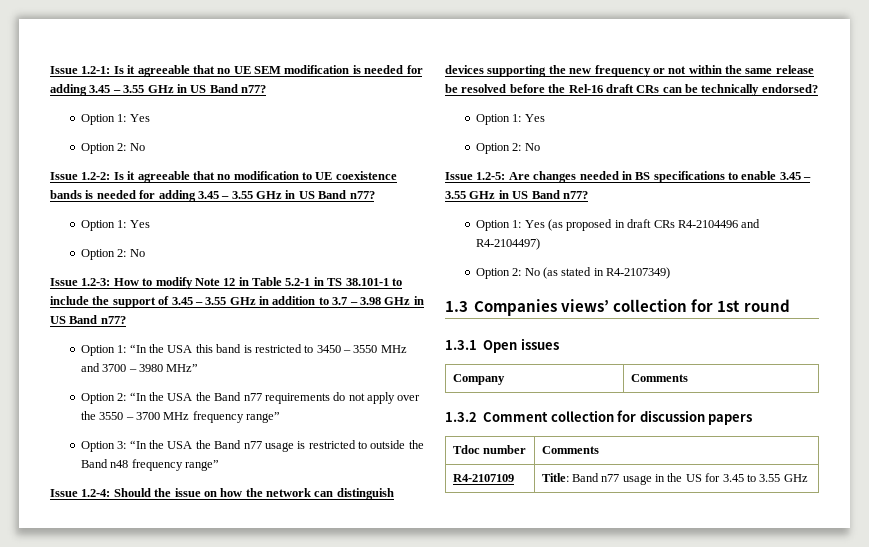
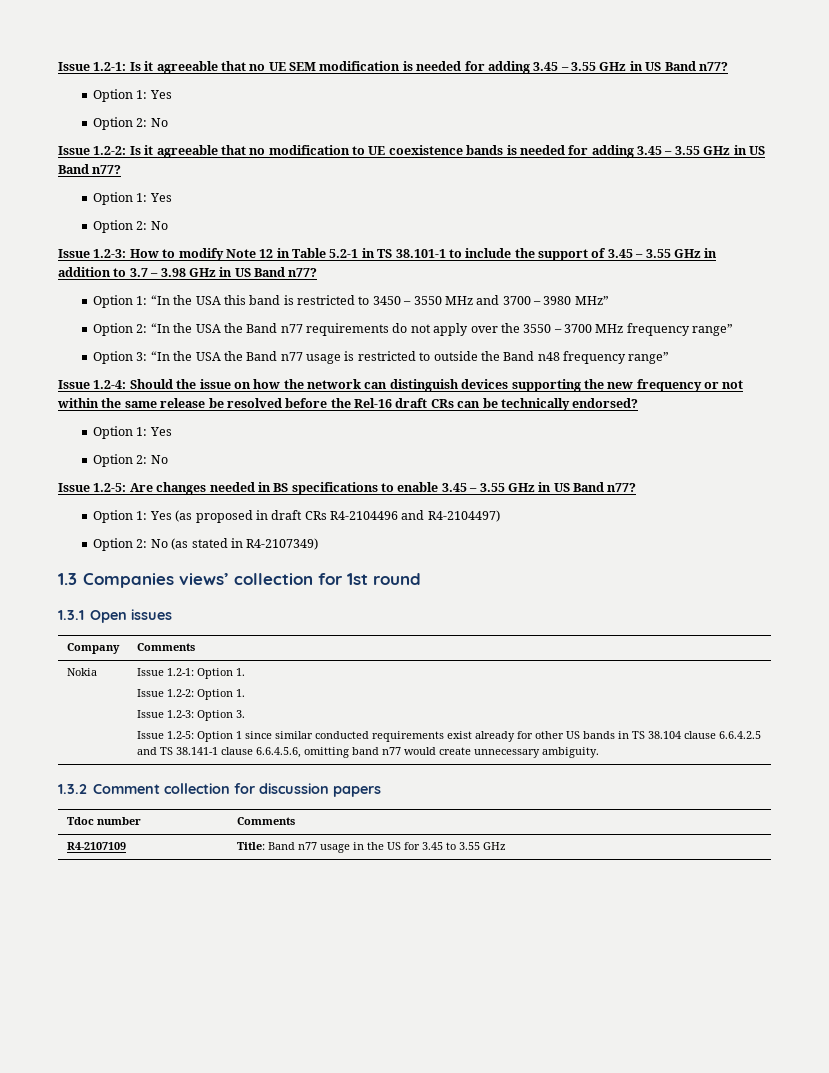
(688, 378) none -> [66,668,97,676] [136,668,245,679] [136,689,245,700] [136,710,245,721] [136,731,761,742] [136,747,599,758] // Nokia | Issue 1.2-1: Option 1. // Issue 1.2-2: Option 1. // Issue 1.2-3: Option 3. // Issue 1.2-5: Option 1 since similar conducted requirements exist already for other US bands in TS 38.104 clause 6.6.4.2.5 and TS 38.141-1 clause 6.6.4.5.6, omitting band n77 would create unnecessary ambiguity.

